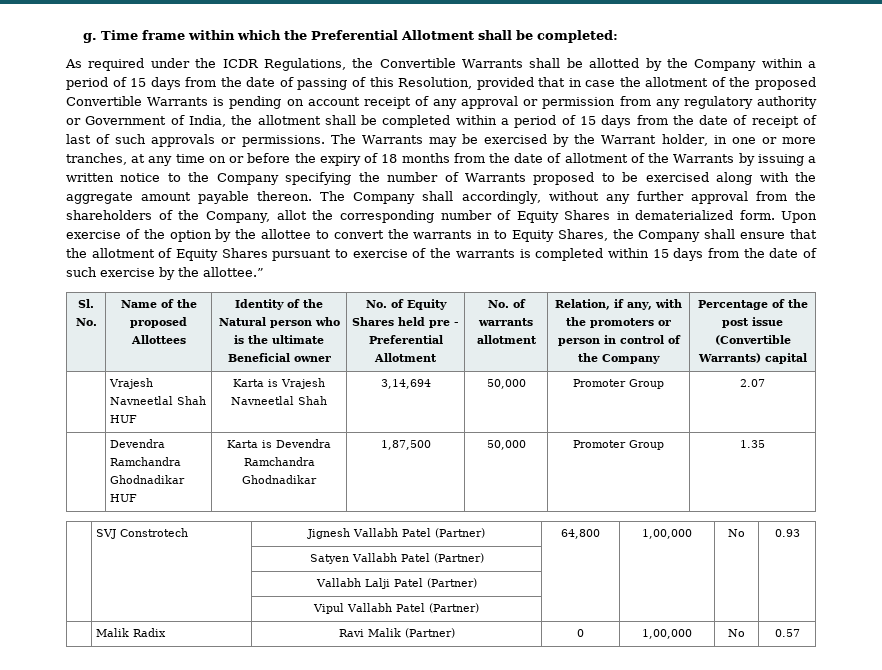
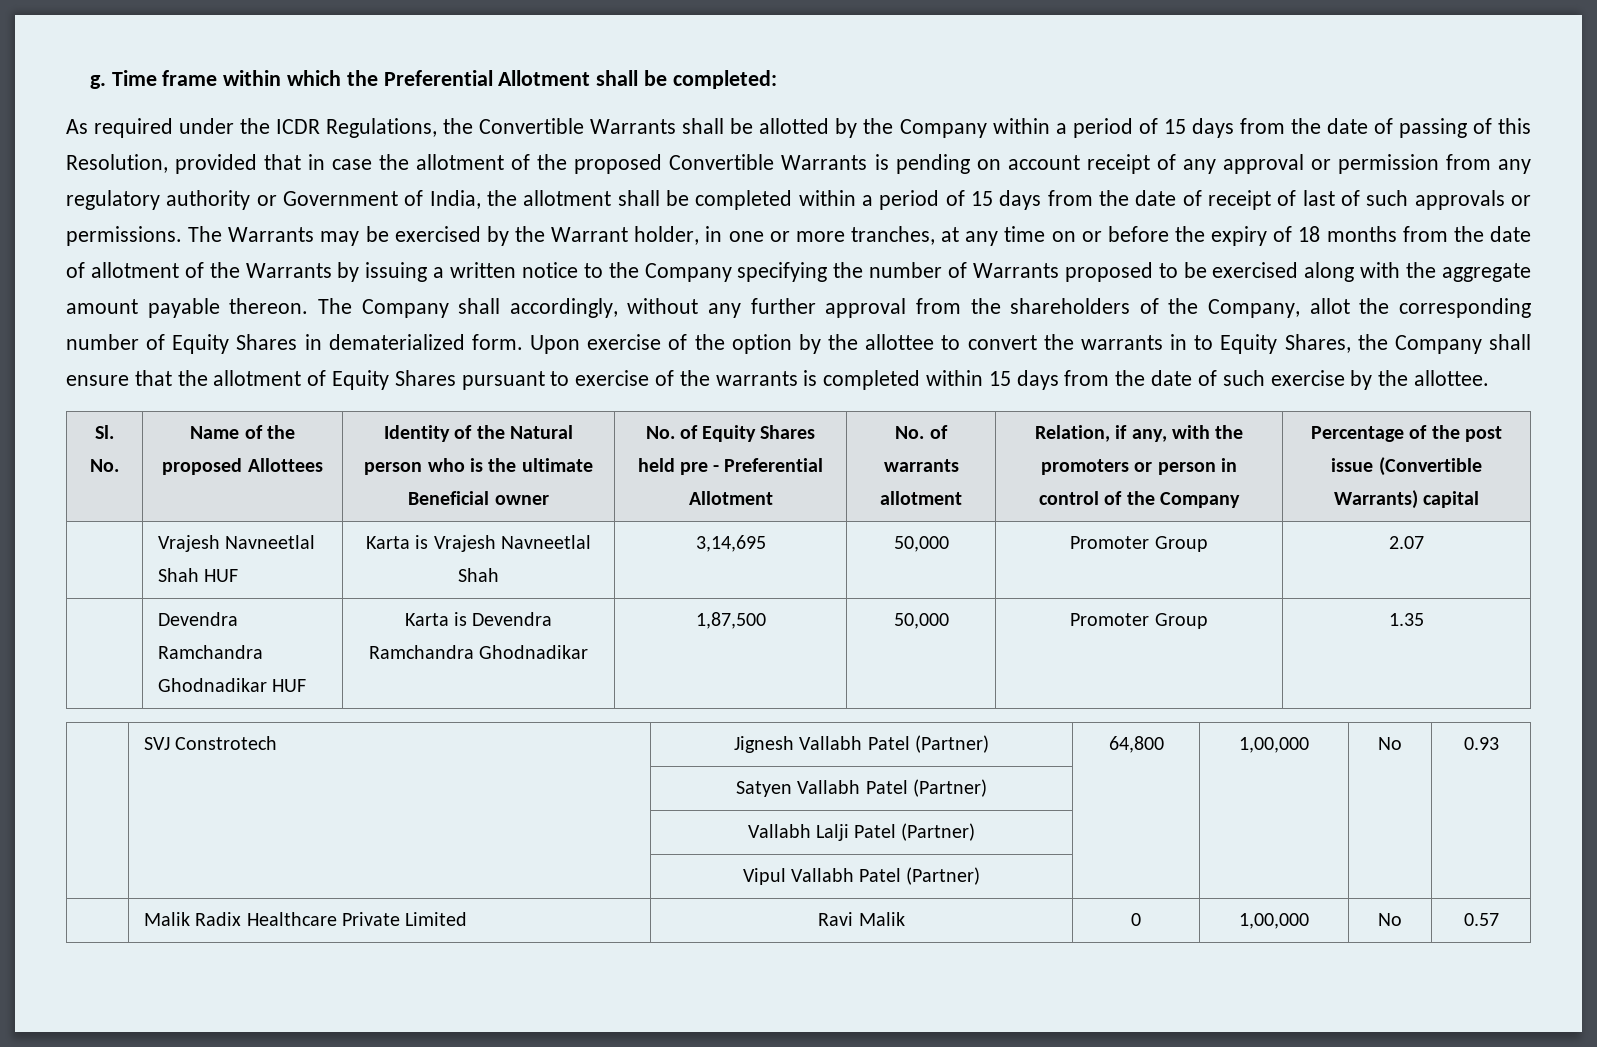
[203,267,264,277] allottee.” -> [1413,370,1489,386] allottee.
[380,379,431,389] 3,14,694 -> [695,535,766,552] 3,14,695
(167, 632) none -> [246,912,468,926] Healthcare Private Limited
[404,628,455,638] (Partner) -> (905, 919) none

